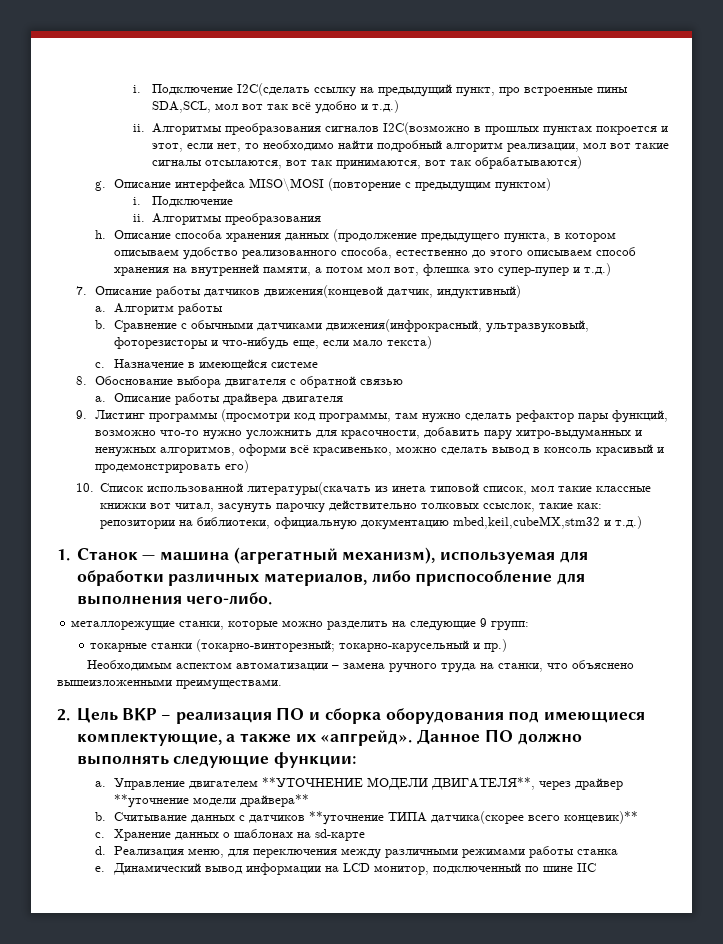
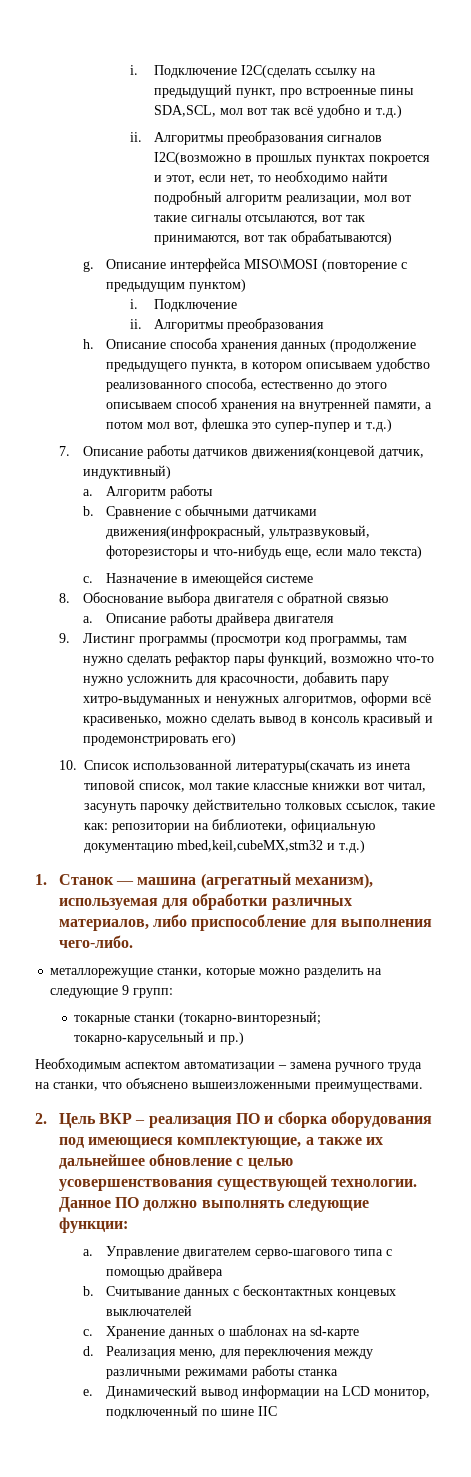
[320,730,413,746] «апгрейд». -> [58,1153,293,1169] [58,1175,418,1191] дальнейшее обновление с целью усовершенствования существующей технологии.
[261,777,623,790] [113,794,309,808] [94,811,638,825] **УТОЧНЕНИЕ МОДЕЛИ ДВИГАТЕЛЯ**, через драйвер **уточнение модели драйвера** // b. Считывание данных с датчиков **уточнение ТИПА датчика(скорее всего концевик)** -> [255,1249,393,1259] [106,1265,224,1279] [82,1285,397,1299] [106,1305,193,1316] серво-шагового типа с помощью драйвера // b. Считывание данных с бесконтактных концевых выключателей

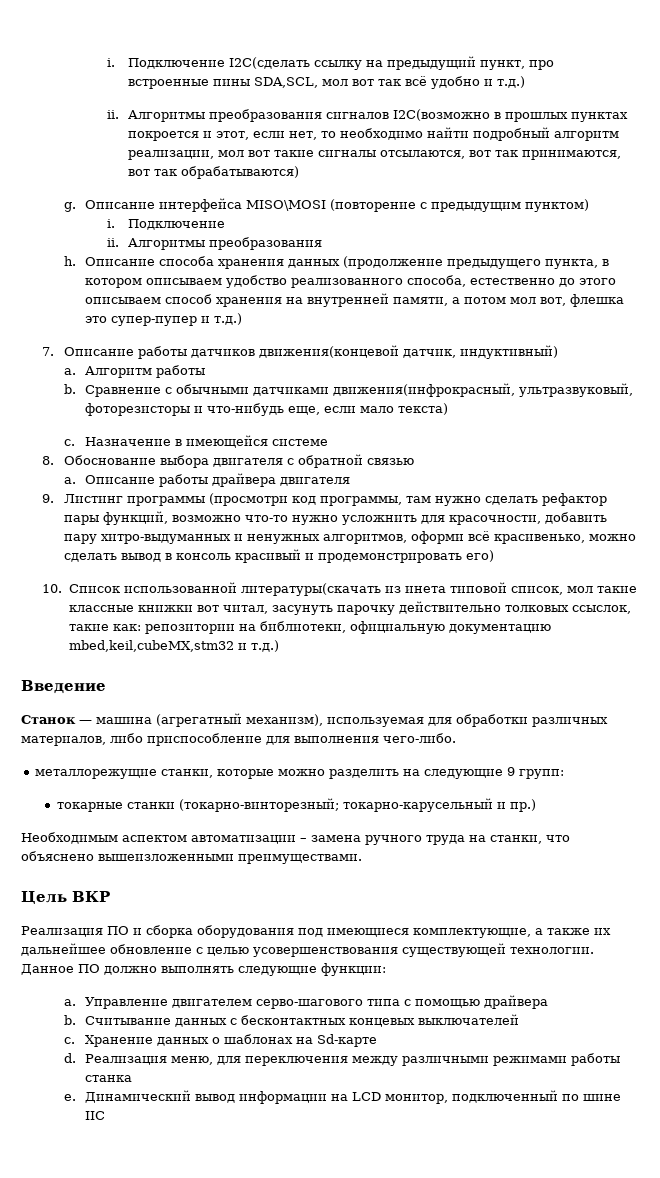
[35,874,47,885] 1. -> [21,680,106,694] Введение //
[35,1113,47,1124] 2. -> (362, 859) none
[135,1116,232,1128] – реализация -> [21,926,103,937] // Реализация
[310,1326,360,1339] sd-карте -> [317,1034,378,1047] Sd-карте

